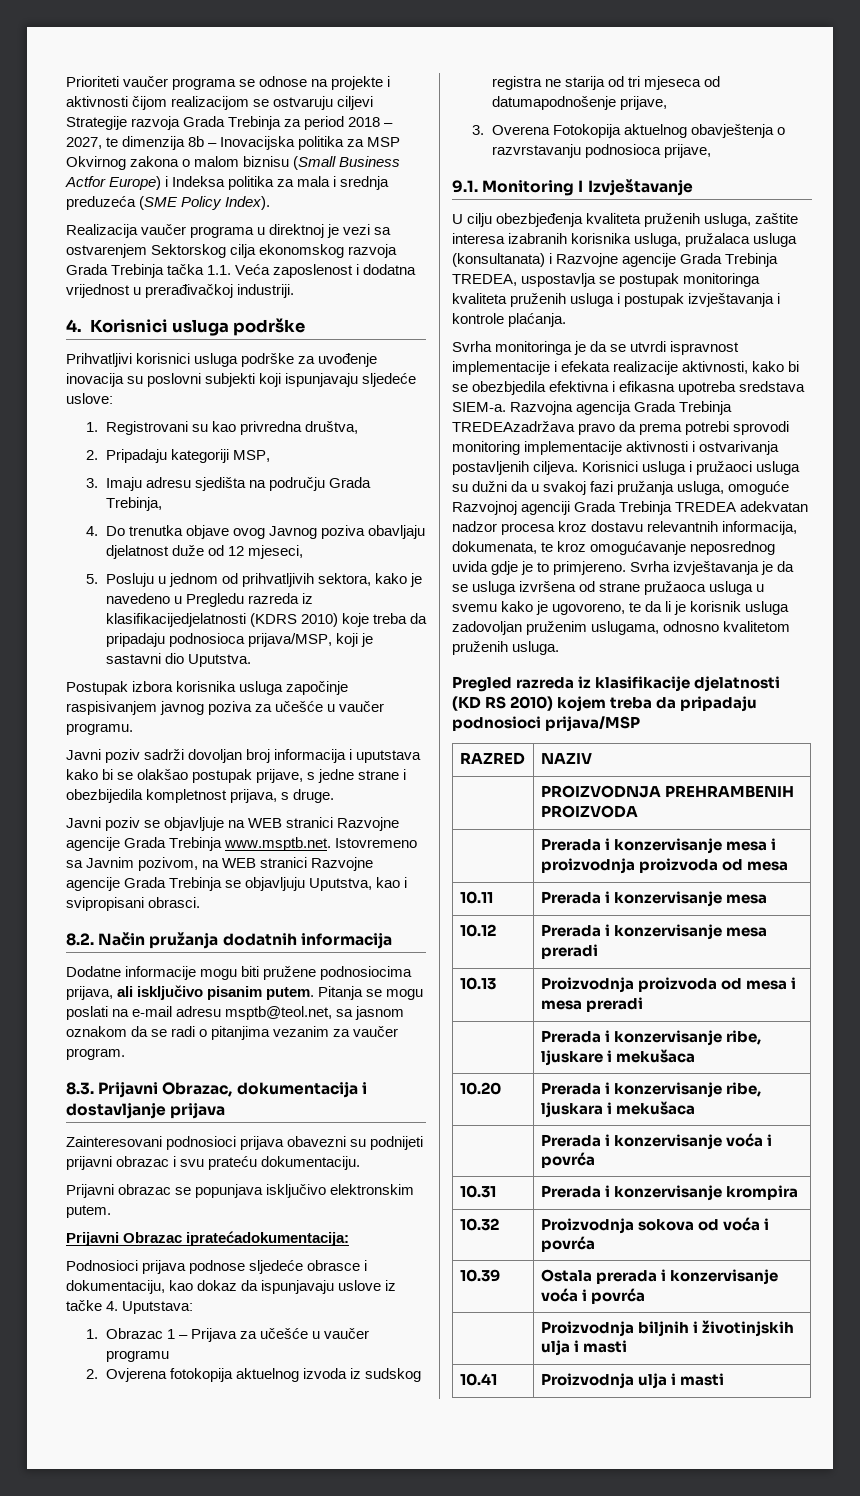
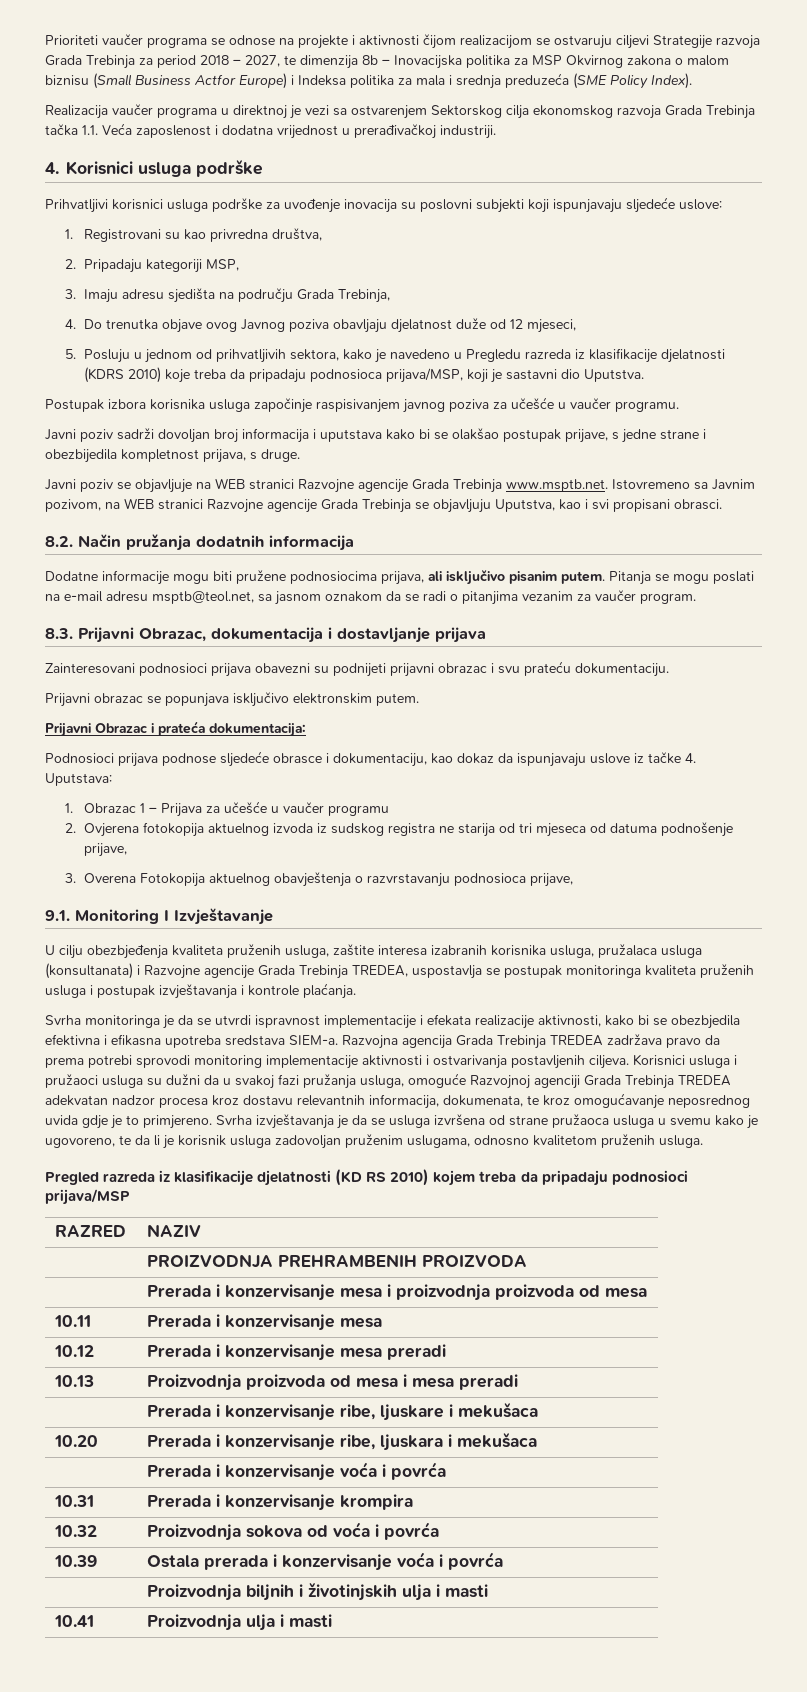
[105,613,246,627] klasifikacijedjelatnosti -> [589,348,726,363] klasifikacije djelatnosti
[66,897,144,911] svipropisani -> [592,499,670,512] svi propisani
[186,1231,350,1246] ipratećadokumentacija: -> [151,721,306,737] i prateća dokumentacija:
[491,96,616,110] datumapodnošenje -> [610,822,734,837] datuma podnošenje
[452,421,575,432] TREDEAzadržava -> [550,1033,662,1046] TREDEA zadržava

